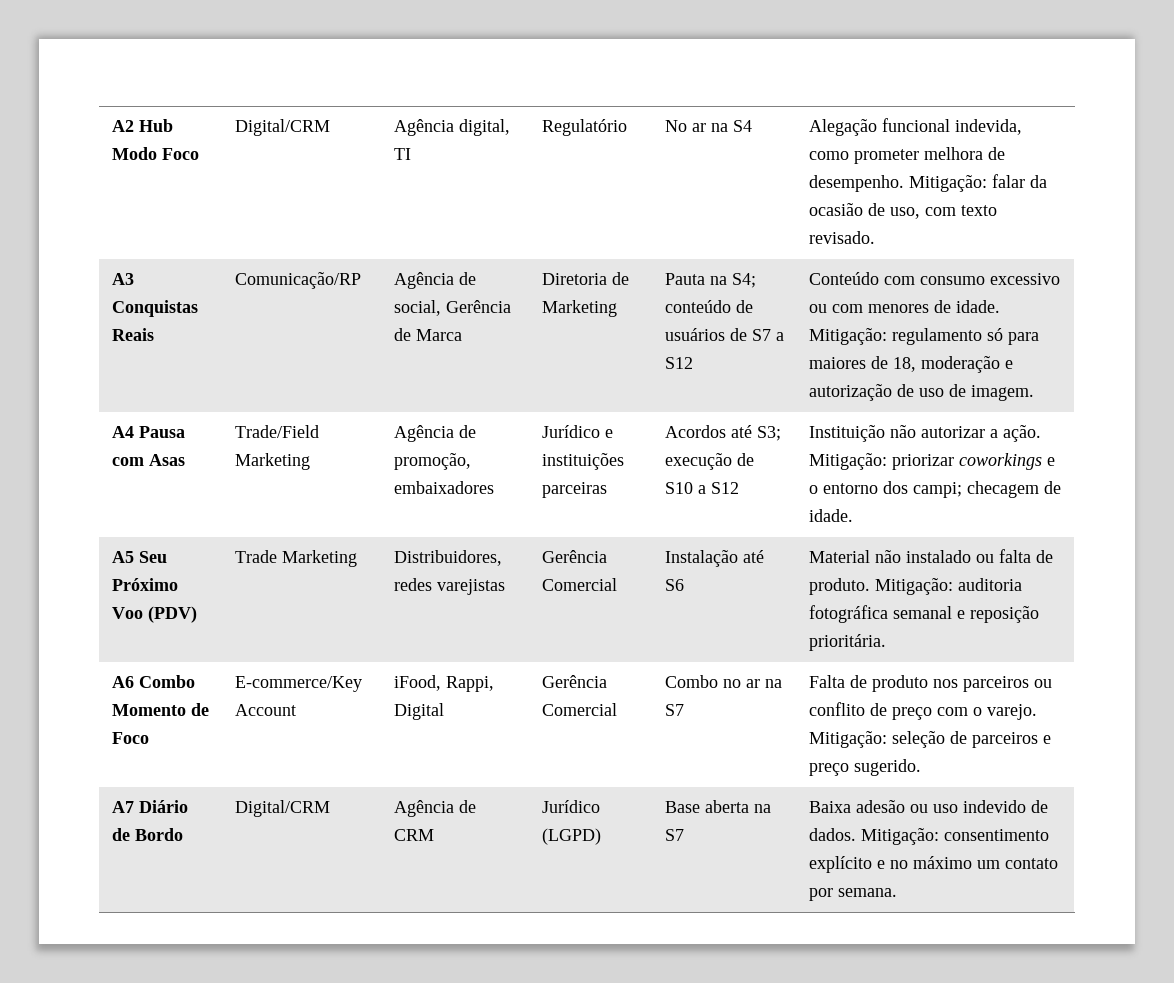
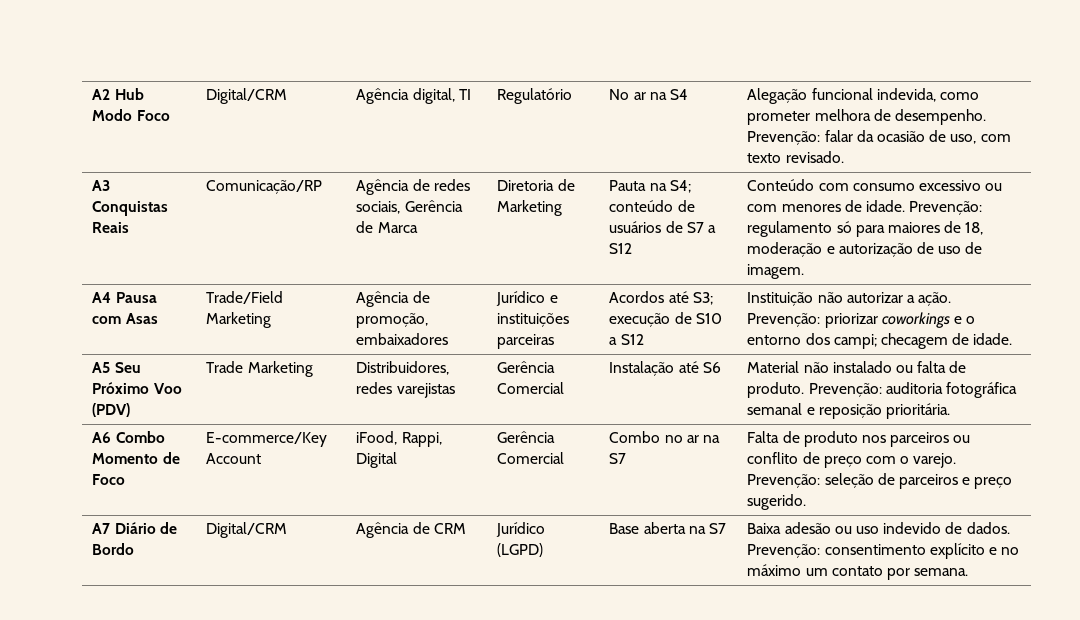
[908,175,987,192] Mitigação: -> [747,131,821,145] Prevenção:
[393,300,441,316] social, -> [433,179,470,191] [356,201,401,214] redes sociais,
[808,328,887,345] Mitigação: -> [909,201,983,215] Prevenção:
[808,453,887,470] Mitigação: -> [747,313,821,327] Prevenção:
[874,578,953,595] Mitigação: -> [808,383,882,397] Prevenção:
[808,731,887,748] Mitigação: -> [747,474,821,488] Prevenção:
[860,828,939,845] Mitigação: -> [747,544,821,558] Prevenção:

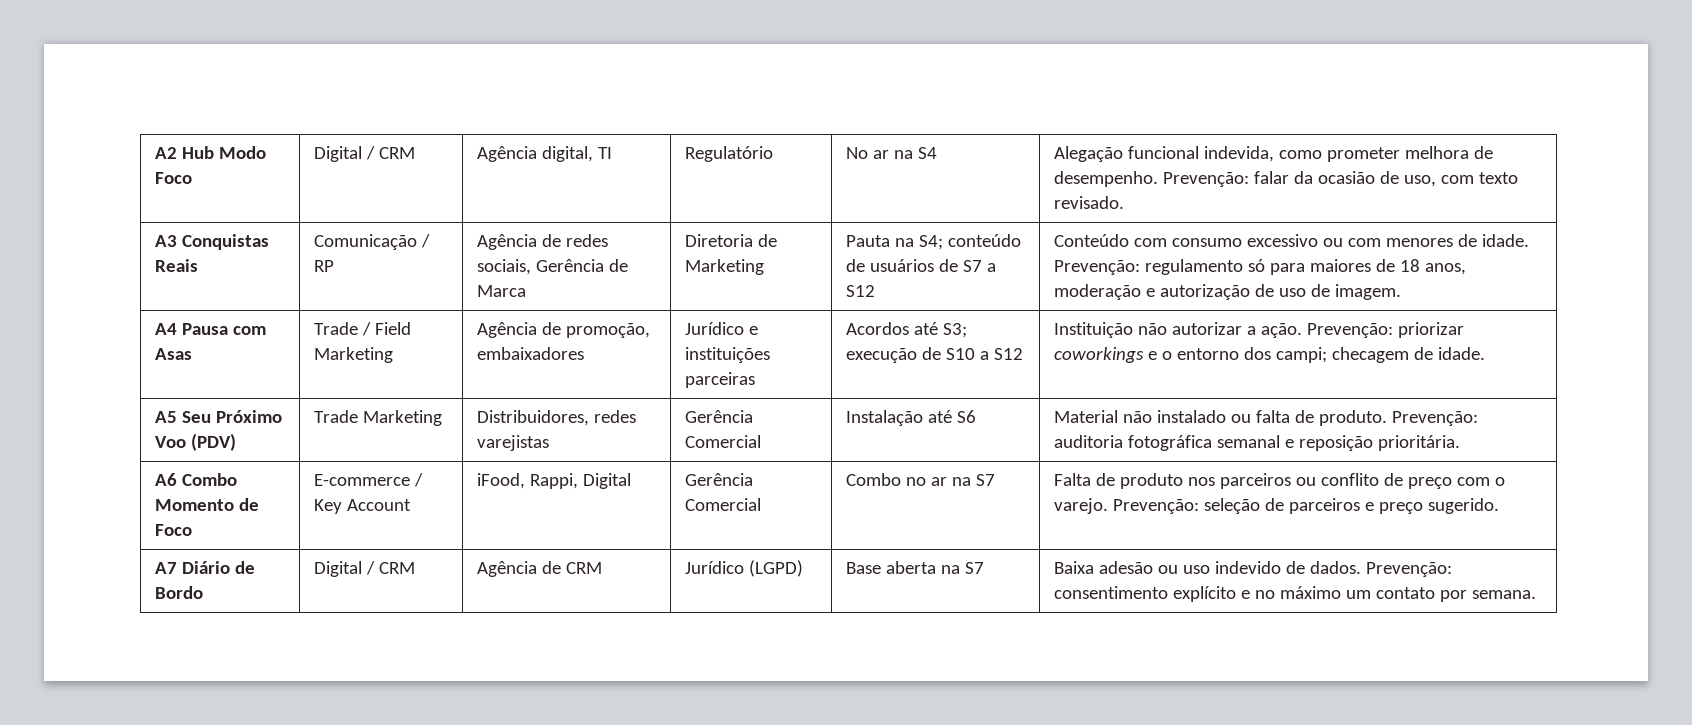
[206,88,288,104] Digital/CRM -> [313,146,415,162] Digital / CRM
[206,180,323,194] Comunicação/RP -> [313,234,430,250] [313,260,334,272] Comunicação / RP
[965,222,984,235] 18, -> [1399,259,1466,275] 18 anos,
[206,291,284,304] Trade/Field -> [313,322,411,336] Trade / Field
[206,432,328,447] E-commerce/Key -> [313,473,423,487] [313,499,342,514] E-commerce / Key
[206,522,288,538] Digital/CRM -> [313,561,415,577] Digital / CRM

